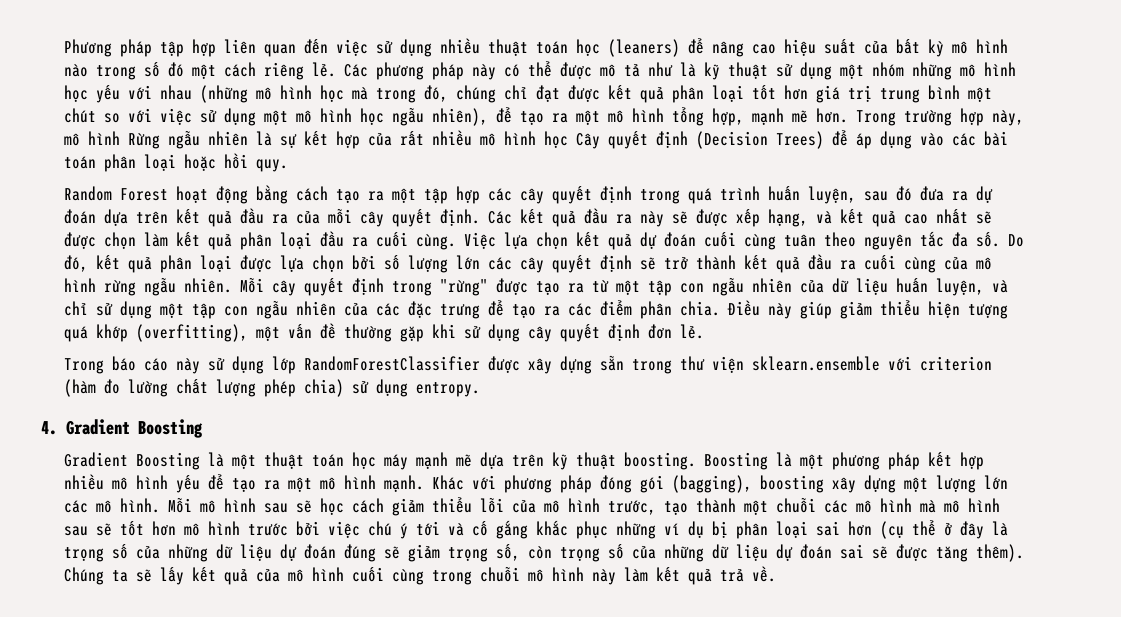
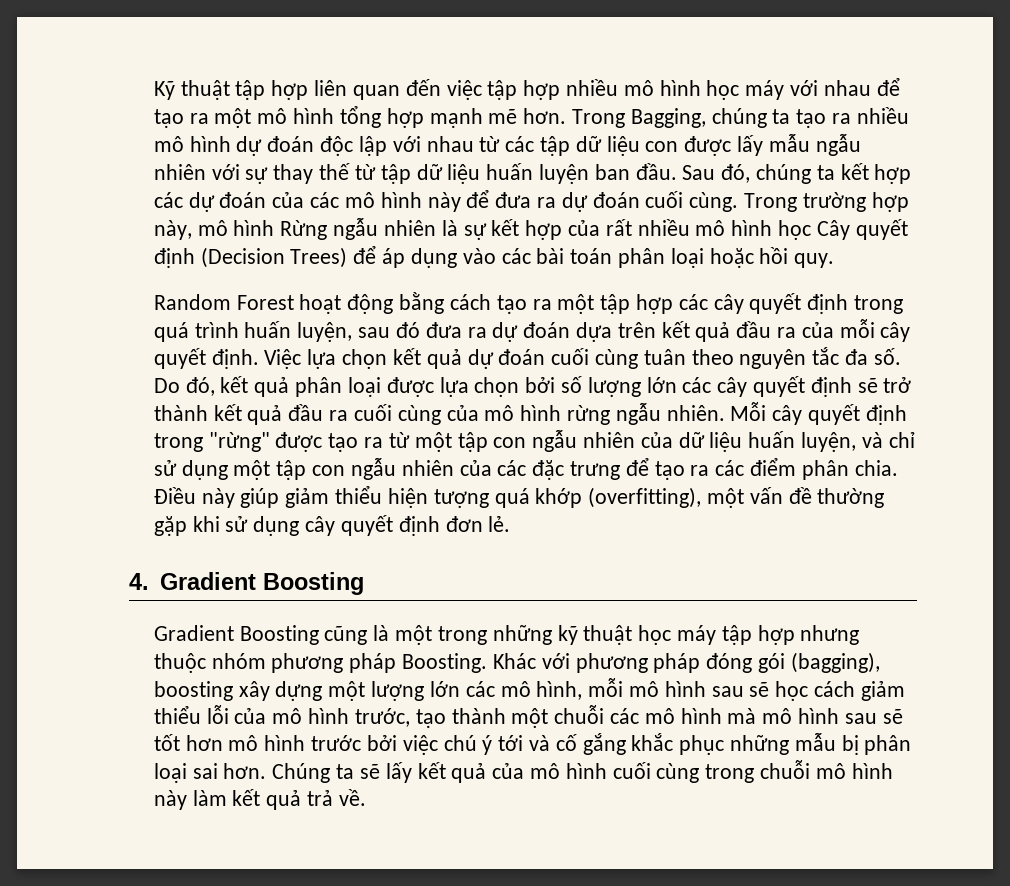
[64,39,153,57] Phương pháp -> [153,80,230,100] Kỹ thuật
[376,38,1009,57] [64,61,1017,80] [64,85,993,103] [64,107,489,126] sử dụng nhiều thuật toán học (leaners) để nâng cao hiệu suất của bất kỳ mô hình nào trong số đó một cách riêng lẻ. Các phương pháp này có thể được mô tả như là kỹ thuật sử dụng một nhóm những mô hình học yếu với nhau (những mô hình học mà trong đó, chúng chỉ đạt được kết quả phân loại tốt hơn giá trị trung bình một chút so với việc sử dụng một mô hình học ngẫu nhiên), -> [487,79,871,100] tập hợp nhiều mô hình học máy với nhau
[712,108,745,126] hợp, -> [386,108,424,128] hợp
(897, 118) none -> [630,107,909,128] [153,134,861,156] [153,163,912,184] [153,190,797,212] Bagging, chúng ta tạo ra nhiều mô hình dự đoán độc lập với nhau từ các tập dữ liệu con được lấy mẫu ngẫu nhiên với sự thay thế từ tập dữ liệu huấn luyện ban đầu. Sau đó, chúng ta kết hợp các dự đoán của các mô hình này để đưa ra dự đoán cuối cùng. Trong
[488,208,993,227] [64,231,457,250] Các kết quả đầu ra này sẽ được xếp hạng, và kết quả cao nhất sẽ được chọn làm kết quả phân loại đầu ra cuối cùng. -> (259, 359) none
[64,355,993,374] [64,379,481,397] // Trong báo cáo này sử dụng lớp RandomForestClassifier được xây dựng sẵn trong thư viện sklearn.ensemble với criterion (hàm đo lường chất lượng phép chia) sử dụng entropy. -> (511, 524) none
[208,452,985,470] [64,474,425,493] là một thuật toán học máy mạnh mẽ dựa trên kỹ thuật boosting. Boosting là một phương pháp kết hợp nhiều mô hình yếu để tạo ra một mô hình mạnh. -> [324,625,860,645] [153,653,488,673] cũng là một trong những kỹ thuật học máy tập hợp nhưng thuộc nhóm phương pháp Boosting.
[120,497,193,513] hình. Mỗi -> [536,678,624,700] hình, mỗi
[664,521,705,538] ví dụ -> [794,733,836,751] mẫu
[848,520,1009,539] [64,544,1025,562] hơn (cụ thể ở đây là trọng số của những dữ liệu dự đoán đúng sẽ giảm trọng số, còn trọng số của những dữ liệu dự đoán sai sẽ được tăng thêm). -> [223,763,267,779] hơn.

